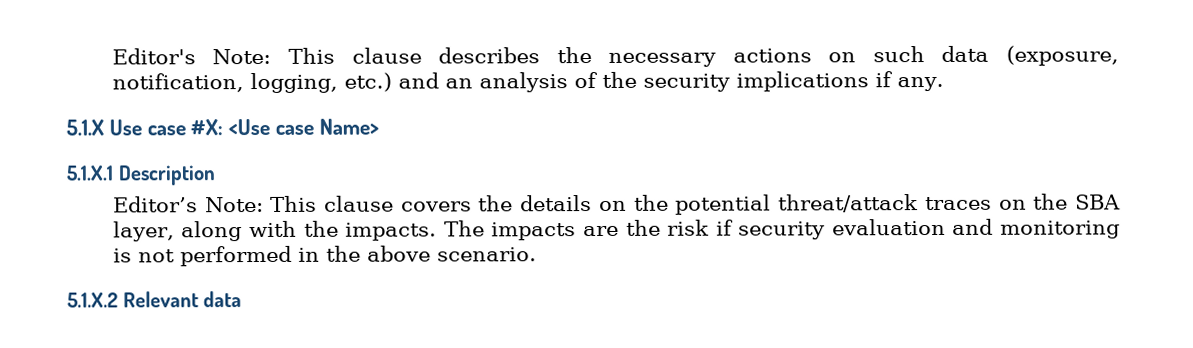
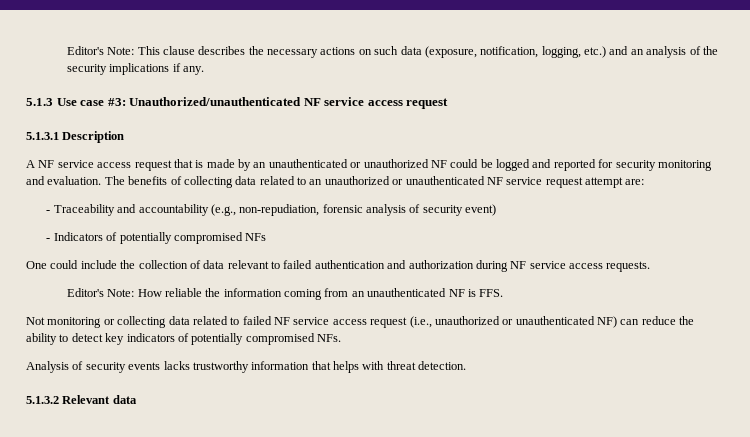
[66,119,104,136] 5.1.X -> [26,98,53,106] 5.1.3
[190,118,379,136] [66,165,216,186] [112,193,1121,215] [112,218,1120,242] [112,245,537,267] [67,292,118,308] #X: <Use case Name> // 5.1.X.1 Description // Editor’s Note: This clause covers the details on the potential threat/attack traces on the SBA layer, along with the impacts. The impacts are the risk if security evaluation and monitoring is not performed in the above scenario. // 5.1.X.2 -> [107,97,449,109] [26,131,125,143] [26,159,712,171] [26,176,645,188] [46,204,497,216] [46,232,267,244] [26,260,651,272] [66,288,504,300] [26,316,695,328] [26,333,341,345] [26,361,467,373] [26,396,59,404] #3: Unauthorized/unauthenticated NF service access request // 5.1.3.1 Description // A NF service access request that is made by an unauthenticated or unauthorized NF could be logged and reported for security monitoring and evaluation. The benefits of collecting data related to an unauthorized or unauthenticated NF service request attempt are: // - Traceability and accountability (e.g., non-repudiation, forensic analysis of security event) // - Indicators of potentially compromised NFs // One could include the collection of data relevant to failed authentication and authorization during NF service access requests. // Editor's Note: How reliable the information coming from an unauthenticated NF is FFS. // Not monitoring or collecting data related to failed NF service access request (i.e., unauthorized or unauthenticated NF) can reduce the ability to detect key indicators of potentially compromised NFs. // Analysis of security events lacks trustworthy information that helps with threat detection. // 5.1.3.2

